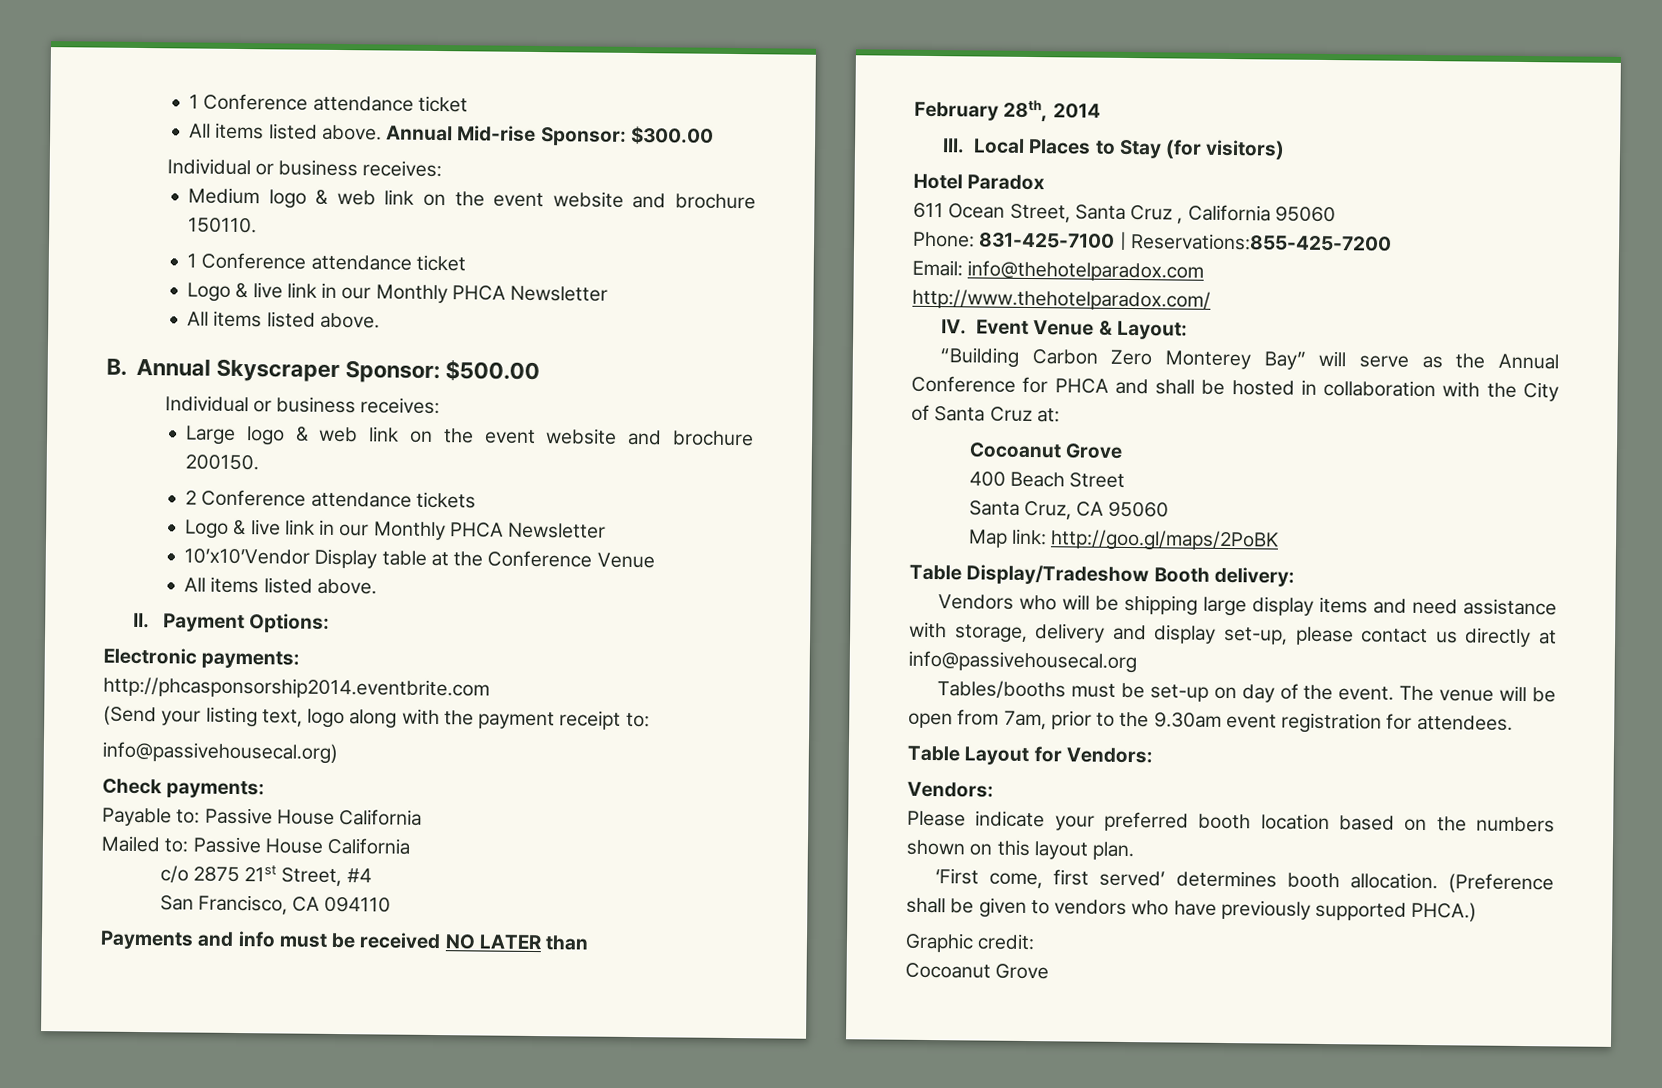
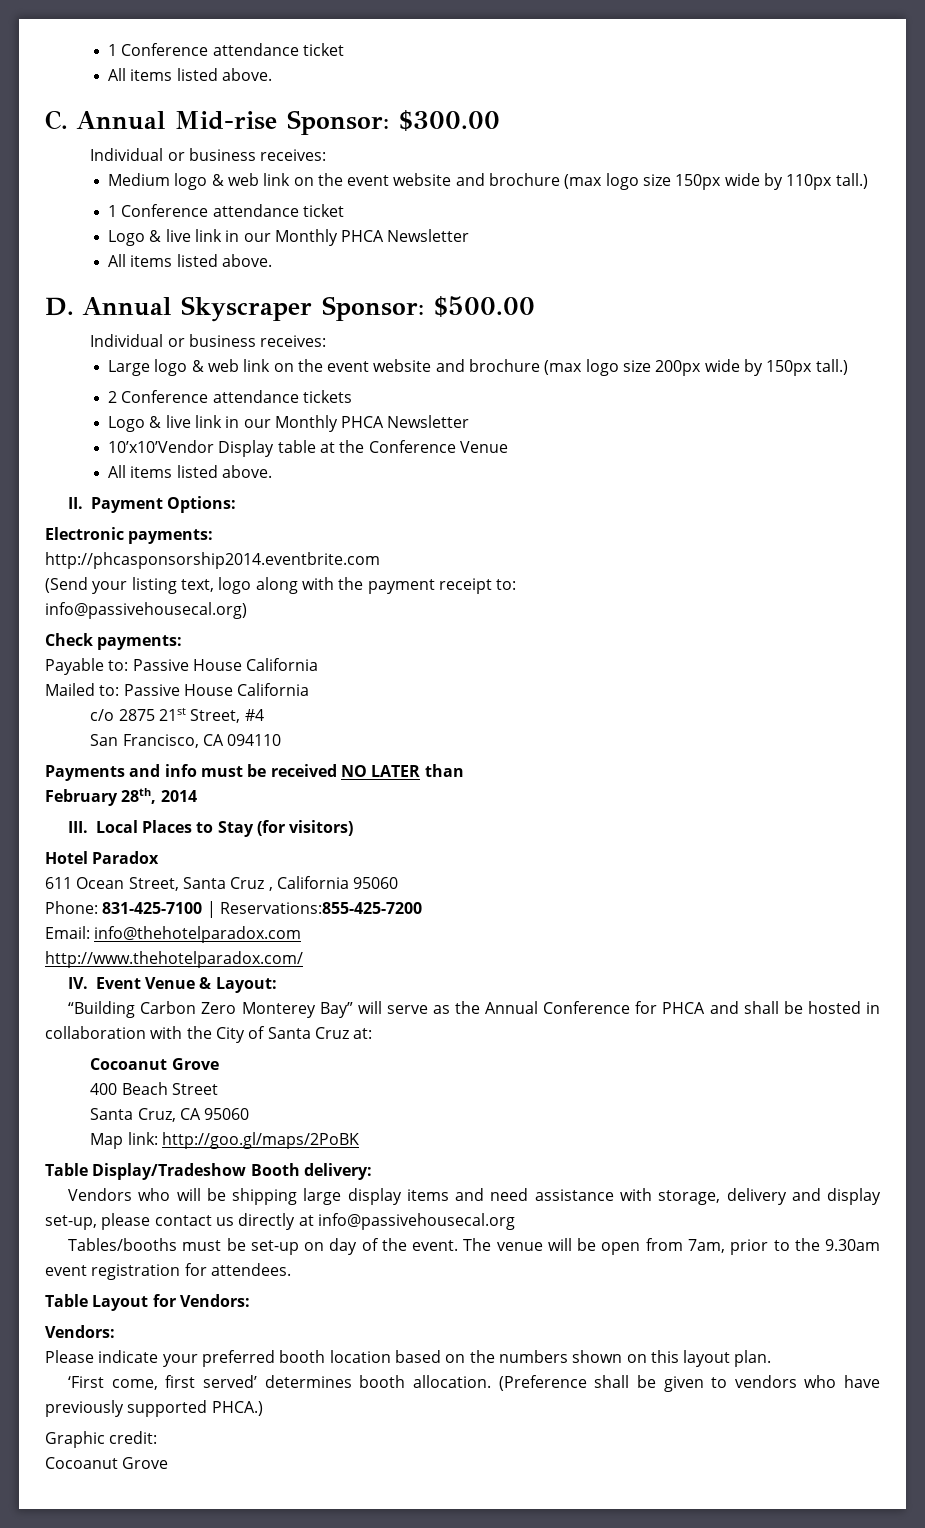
(382, 132) none -> [45,110,68,130] // C.
[188,217,258,234] 150110. -> [564,173,868,190] (max logo size 150px wide by 110px tall.)
[106,358,127,376] B. -> [45,297,74,316] D.
[185,454,260,471] 200150. -> [544,359,848,376] (max logo size 200px wide by 150px tall.)

